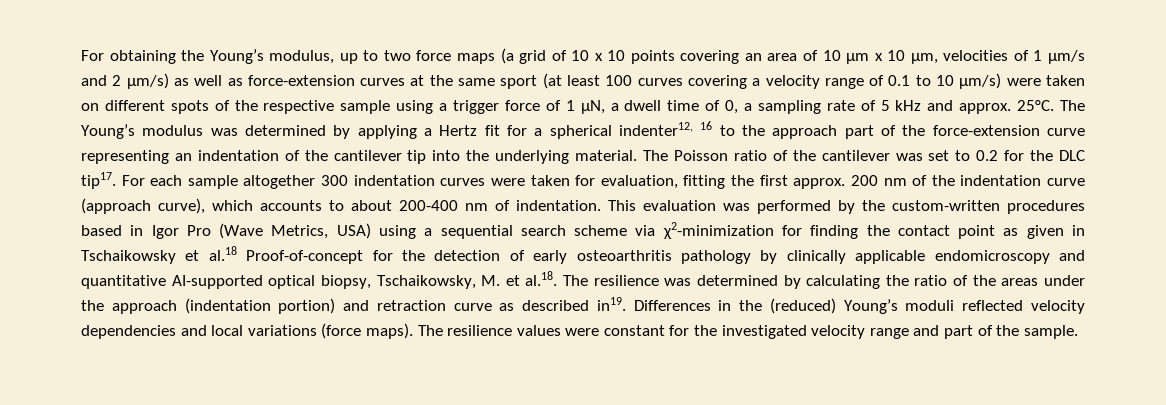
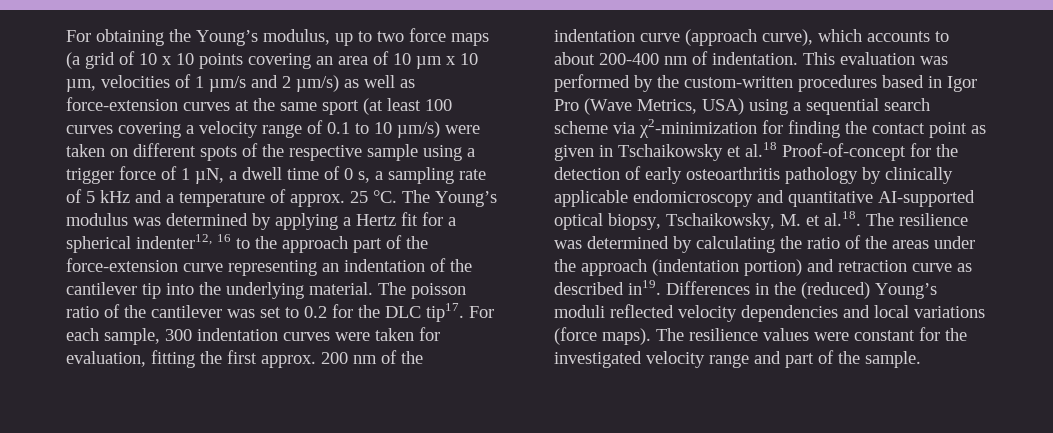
[725,100,739,114] 0, -> [344,168,370,183] 0 s,
[959,100,1055,114] approx. 25°C. -> [166,189,397,207] a temperature of approx. 25 °C.
[673,150,728,161] Poisson -> [411,283,466,299] poisson
[187,175,316,189] sample altogether -> [104,328,160,345] sample,

